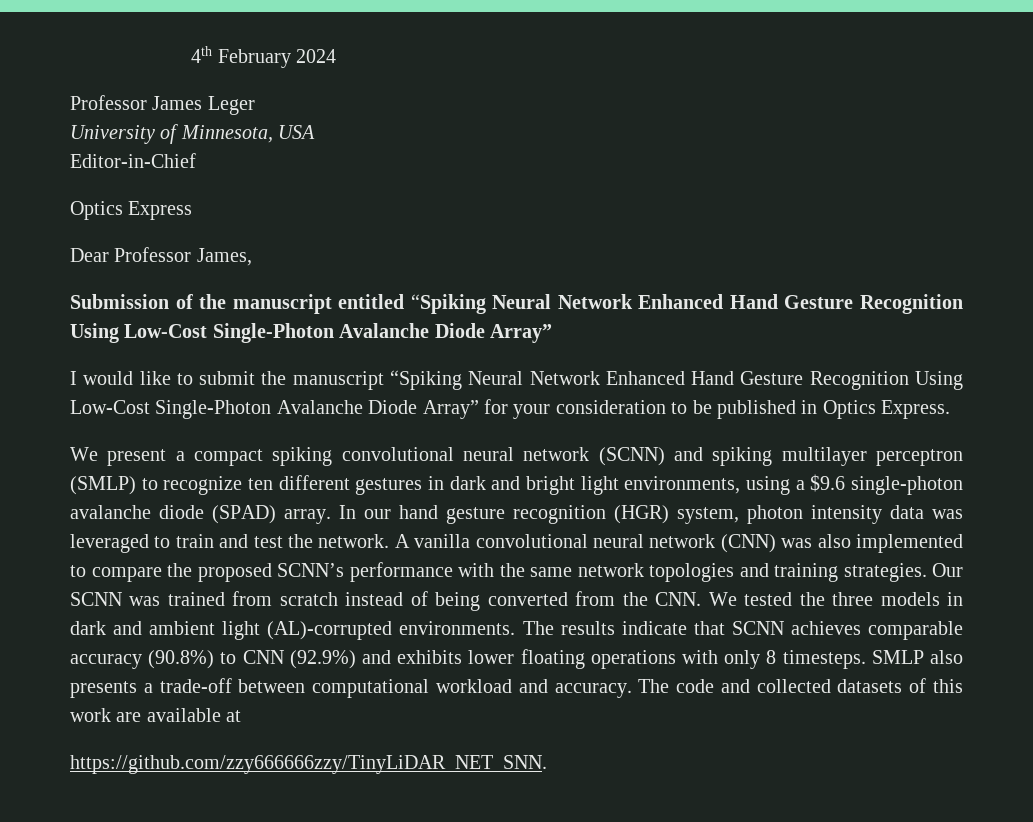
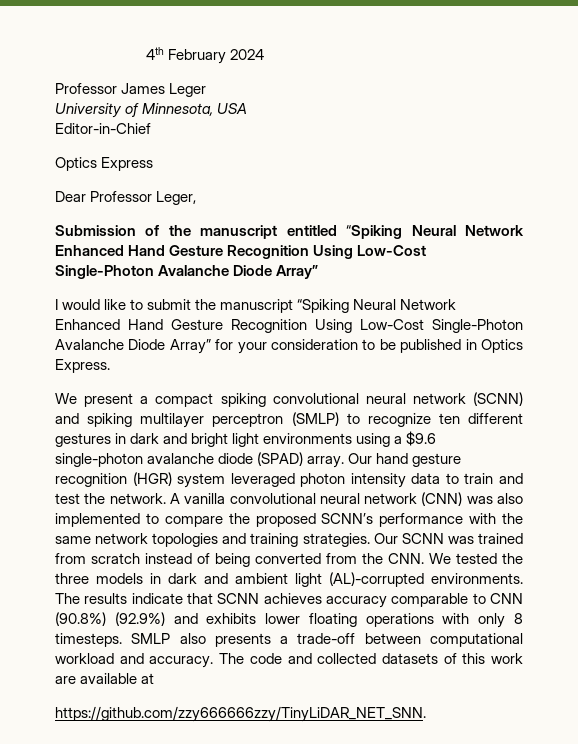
[196,248,252,266] James, -> [156,191,197,205] Leger,
[624,476,741,494] environments, -> [263,433,353,444] environments
[339,505,391,519] In our -> [348,453,373,464] Our
[677,507,739,524] system, -> [177,473,295,488] system leveraged
[932,509,963,519] [70,534,149,553] was leveraged -> (441, 478) none
[868,621,964,640] [70,650,215,669] comparable accuracy (90.8%) -> [326,593,469,608] accuracy comparable
(284, 657) none -> [55,612,106,626] (90.8%)

